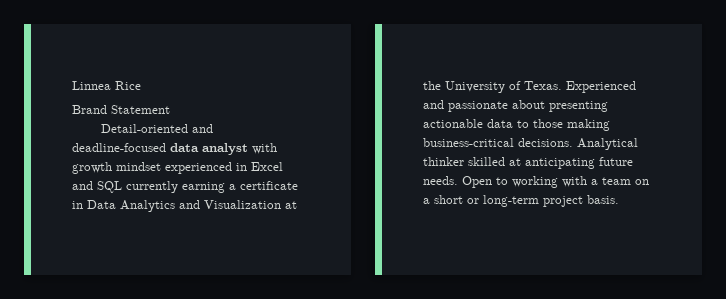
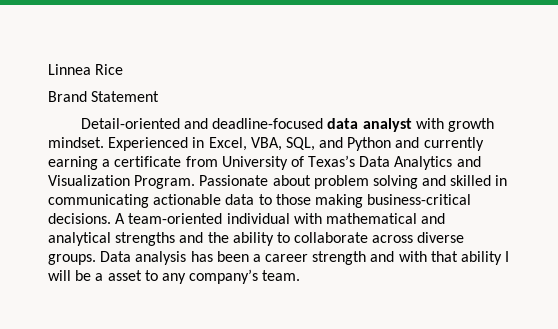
[116,162,283,174] [72,181,298,193] [72,200,297,212] [423,81,636,93] [423,100,608,112] mindset experienced in Excel and SQL currently earning a certificate in Data Analytics and Visualization at the University of Texas. Experienced and passionate about presenting -> [48,137,484,151] [48,155,481,170] [48,175,508,189] [48,194,149,208] mindset. Experienced in Excel, VBA, SQL, and Python and currently earning a certificate from University of Texas’s Data Analytics and Visualization Program. Passionate about problem solving and skilled in communicating
[577,138,638,150] [423,157,633,169] [423,176,649,188] [423,195,619,207] Analytical thinker skilled at anticipating future needs. Open to working with a team on a short or long-term project basis. -> [115,213,446,224] [48,232,465,246] [48,251,510,265] [48,269,301,284] A team-oriented individual with mathematical and analytical strengths and the ability to collaborate across diverse groups. Data analysis has been a career strength and with that ability I will be a asset to any company’s team.

